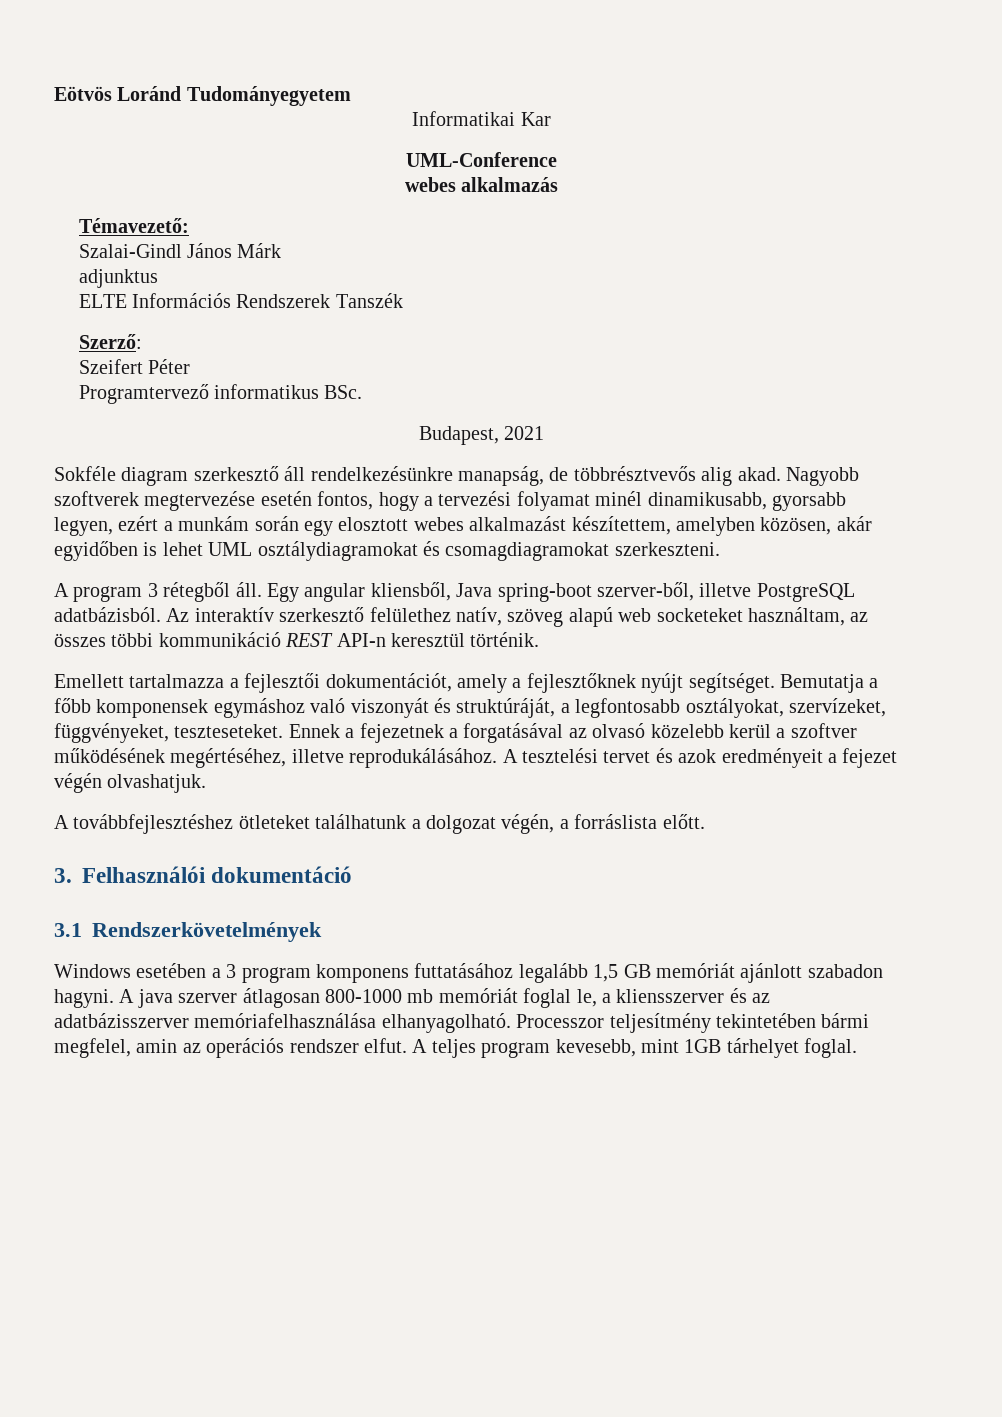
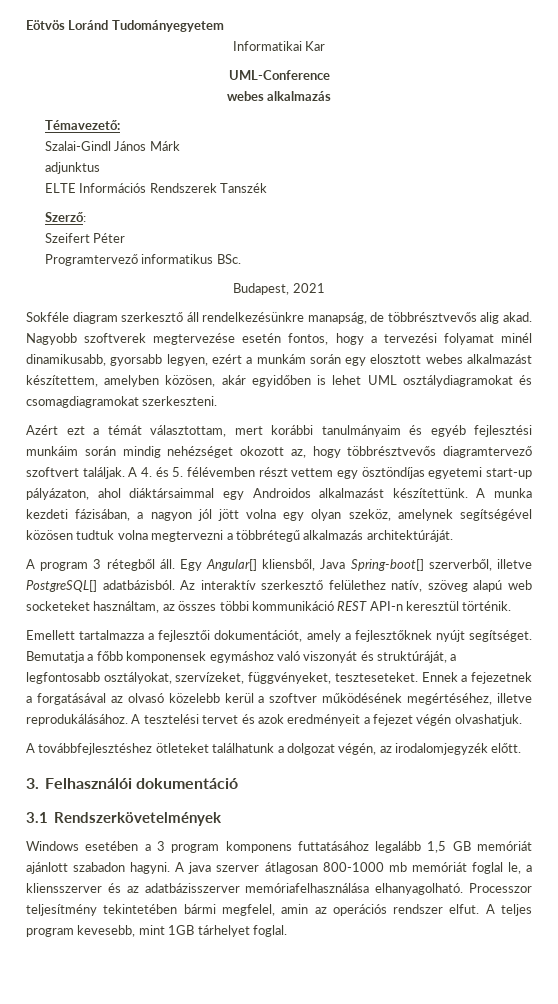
(720, 549) none -> [26,425,532,437] [26,446,532,458] [26,467,532,479] [26,488,532,500] [26,509,532,521] [26,530,453,542] // Azért ezt a témát választottam, mert korábbi tanulmányaim és egyéb fejlesztési munkáim során mindig nehézséget okozott az, hogy többrésztvevős diagramtervező szoftvert találjak. A 4. és 5. félévemben részt vettem egy ösztöndíjas egyetemi start-up pályázaton, ahol diáktársaimmal egy Androidos alkalmazást készítettünk. A munka kezdeti fázisában, a nagyon jól jött volna egy olyan szeköz, amelynek segítségével közösen tudtuk volna megtervezni a többrétegű alkalmazás architektúráját.
[304,583,366,602] angular -> [206,559,258,571] Angular[]
[497,582,855,602] spring-boot szerver-ből, illetve PostgreSQL -> [350,559,532,571] [26,580,97,592] Spring-boot[] szerverből, illetve PostgreSQL[]
[559,814,658,829] a forráslista -> [379,743,488,755] az irodalomjegyzék

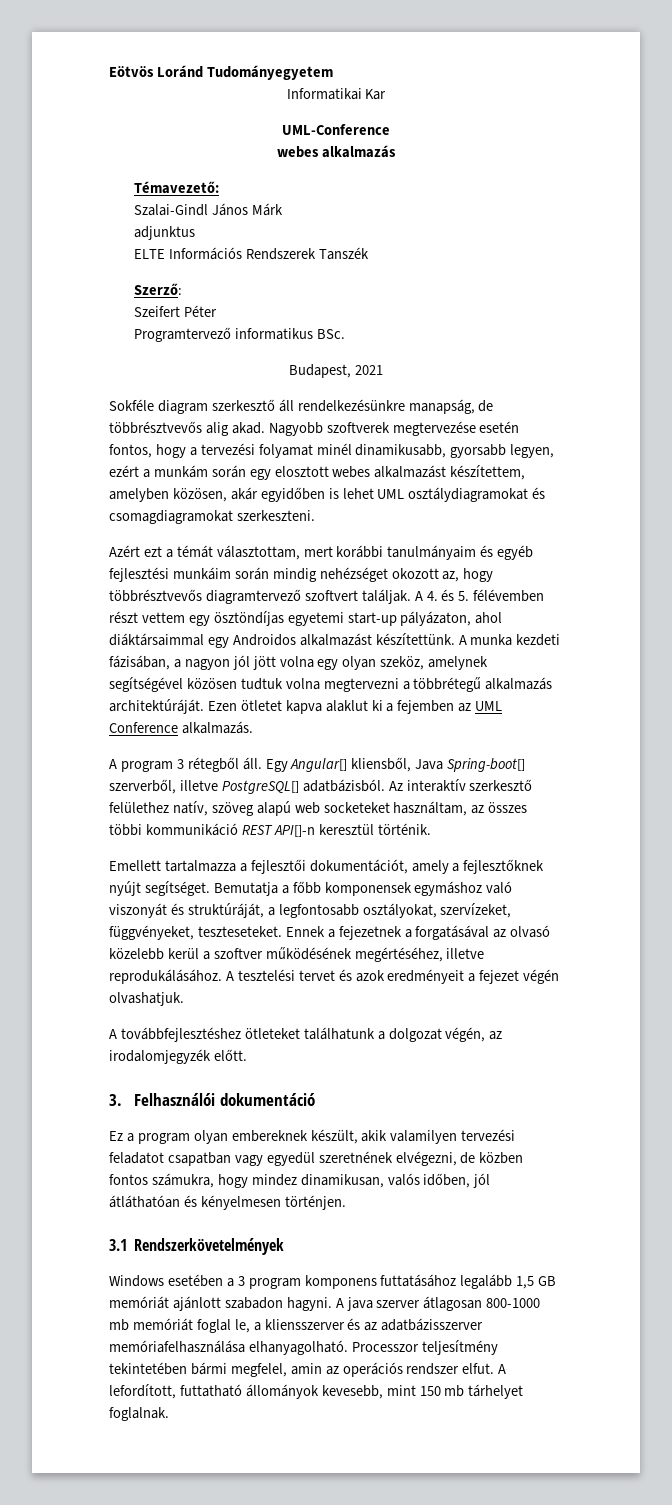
(453, 536) none -> [207,700,503,714] [109,721,253,734] Ezen ötletet kapva alaklut ki a fejemben az UML Conference alkalmazás.
[369,601,403,611] API-n -> [273,825,315,837] API[]-n
(239, 783) none -> [109,1129,516,1144] [109,1151,524,1166] [109,1173,491,1188] [109,1195,346,1210] // Ez a program olyan embereknek készült, akik valamilyen tervezési feladatot csapatban vagy egyedül szeretnének elvégezni, de közben fontos számukra, hogy mindez dinamikusan, valós időben, jól átláthatóan és kényelmesen történjen.
[501,904,533,916] [26,925,287,937] teljes program kevesebb, mint 1GB tárhelyet foglal. -> [109,1384,524,1399] [109,1407,169,1421] lefordított, futtatható állományok kevesebb, mint 150 mb tárhelyet foglalnak.

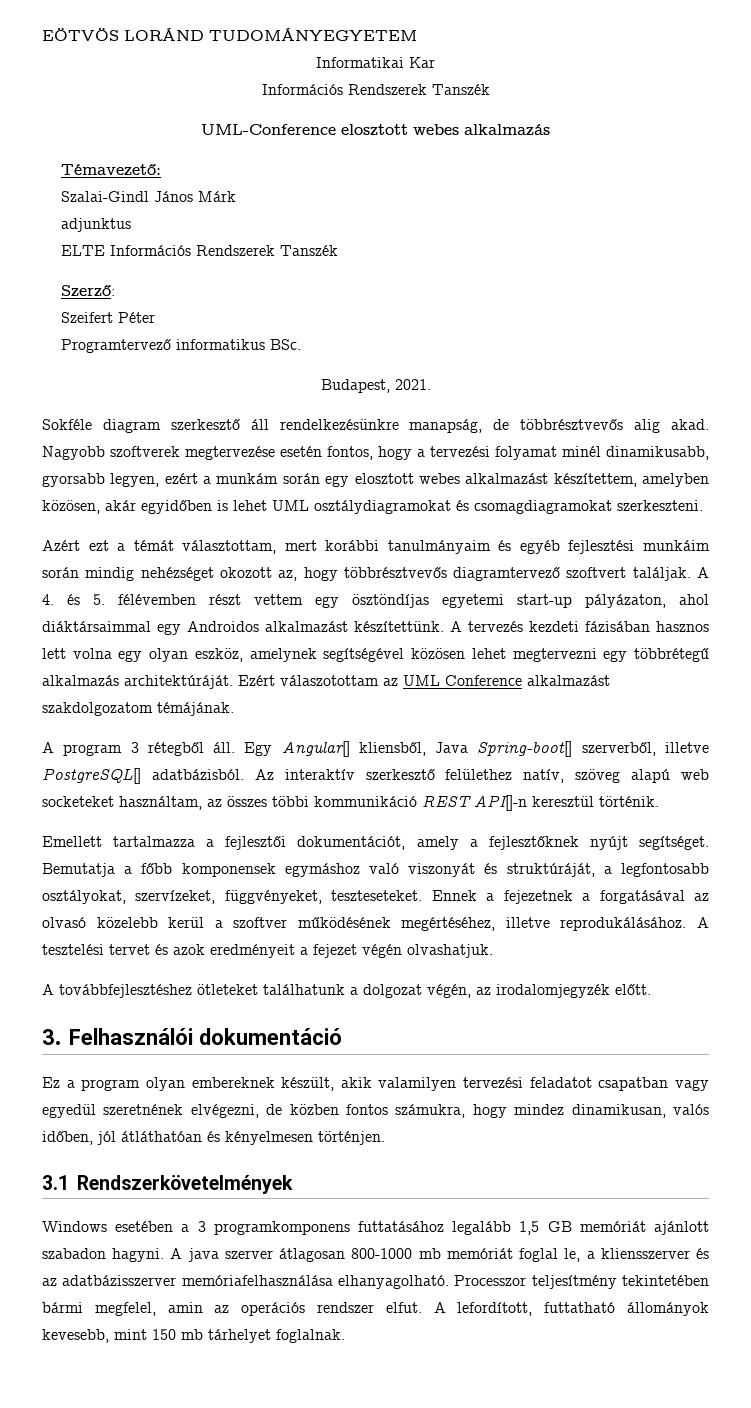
[109,65,333,80] Eötvös Loránd Tudományegyetem -> [42,27,417,41] EÖTVÖS LORÁND TUDOMÁNYEGYETEM
(387, 94) none -> [261,84,490,95] // Információs Rendszerek Tanszék
(390, 129) // -> [341,124,408,136] elosztott
[354,365,383,375] 2021 -> [394,379,431,390] 2021.
[470,634,561,646] [109,655,276,670] munka kezdeti fázisában, a nagyon jól jött -> [468,621,709,632] [42,648,66,659] tervezés kezdeti fázisában hasznos lett
[380,656,425,670] szeköz, -> [194,648,243,662] eszköz,
[240,677,553,692] [109,699,503,714] [109,721,253,734] tudtuk volna megtervezni a többrétegű alkalmazás architektúráját. Ezen ötletet kapva alaklut ki a fejemben az UML Conference alkalmazás. -> [471,648,710,662] [42,675,610,689] [42,702,234,716] lehet megtervezni egy többrétegű alkalmazás architektúráját. Ezért válaszotottam az UML Conference alkalmazást szakdolgozatom témájának.
[248,1275,377,1289] program komponens -> [213,1221,350,1235] programkomponens

